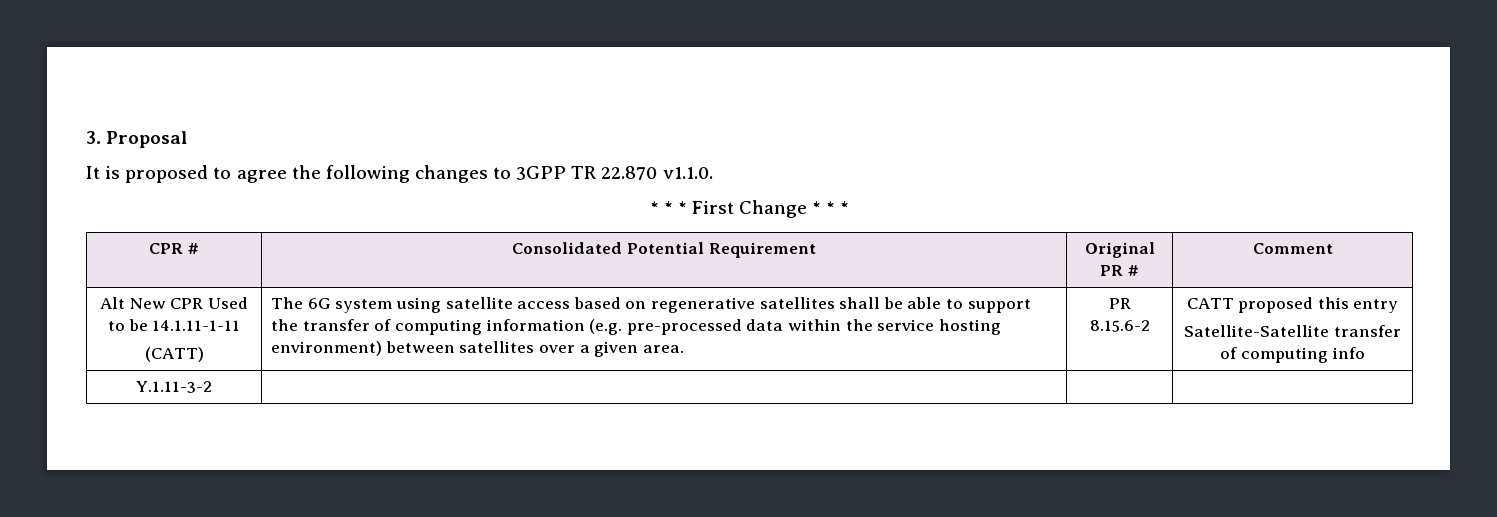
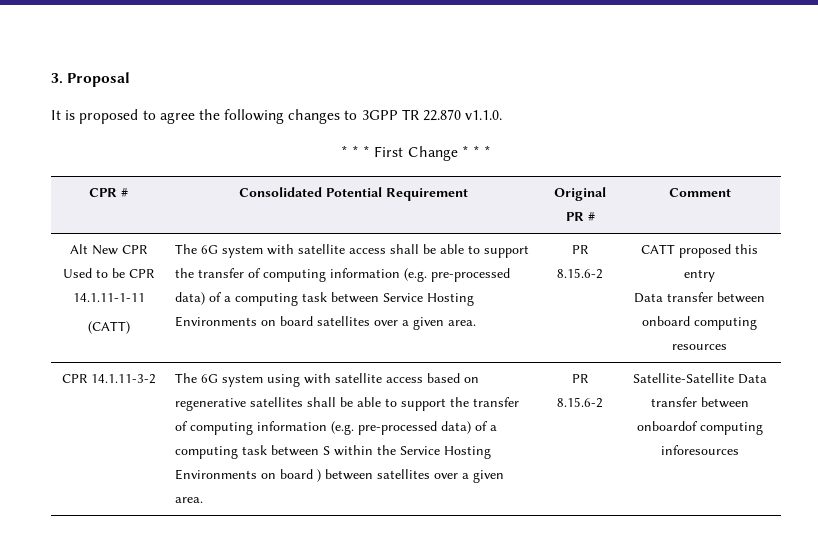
(148, 325) none -> [129,269,155,278] CPR
(204, 354) none -> [175,244,530,258] [175,268,511,282] [175,292,475,306] [175,316,477,330] [572,245,589,254] [557,268,603,279] [641,244,758,258] [684,269,715,282] [634,292,765,303] [642,316,757,330] [672,344,727,350] [61,374,156,384] | The 6G system with satellite access shall be able to support the transfer of computing information (e.g. pre-processed data) of a computing task between Service Hosting Environments on board satellites over a given area. | PR 8.15.6-2 | CATT proposed this entry // Data transfer between onboard computing resources // CPR 14.1.11-3-2
(442, 305) none -> [304,373,332,384] with
[746,319,1001,335] [271,341,383,356] data within the service hosting environment) -> [441,421,498,434] [175,445,492,459] [175,469,322,482] data) of a computing task between S within the Service Hosting Environments on board )
[1186,297,1399,313] [1184,325,1401,337] [1220,347,1365,363] [136,381,213,393] CATT proposed this entry // Satellite-Satellite transfer of computing info // Y.1.11-3-2 | | | -> [632,373,767,384] [650,397,749,408] [636,421,763,435] [660,445,739,455] Satellite-Satellite Data transfer between onboardof computing inforesources

